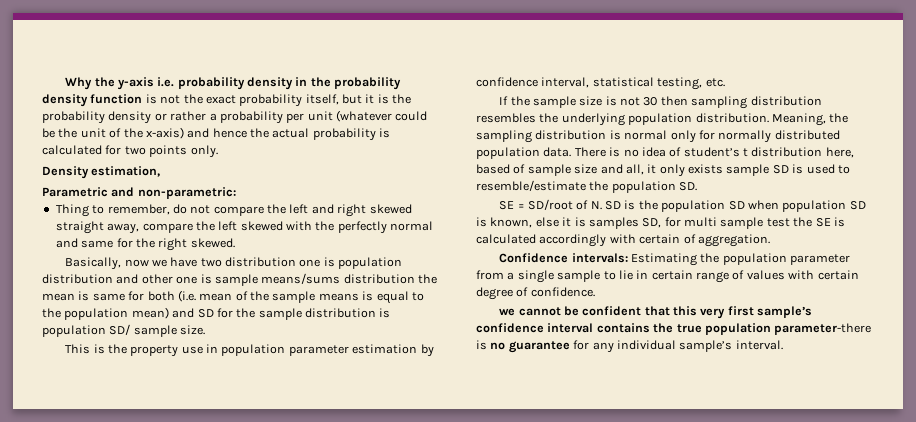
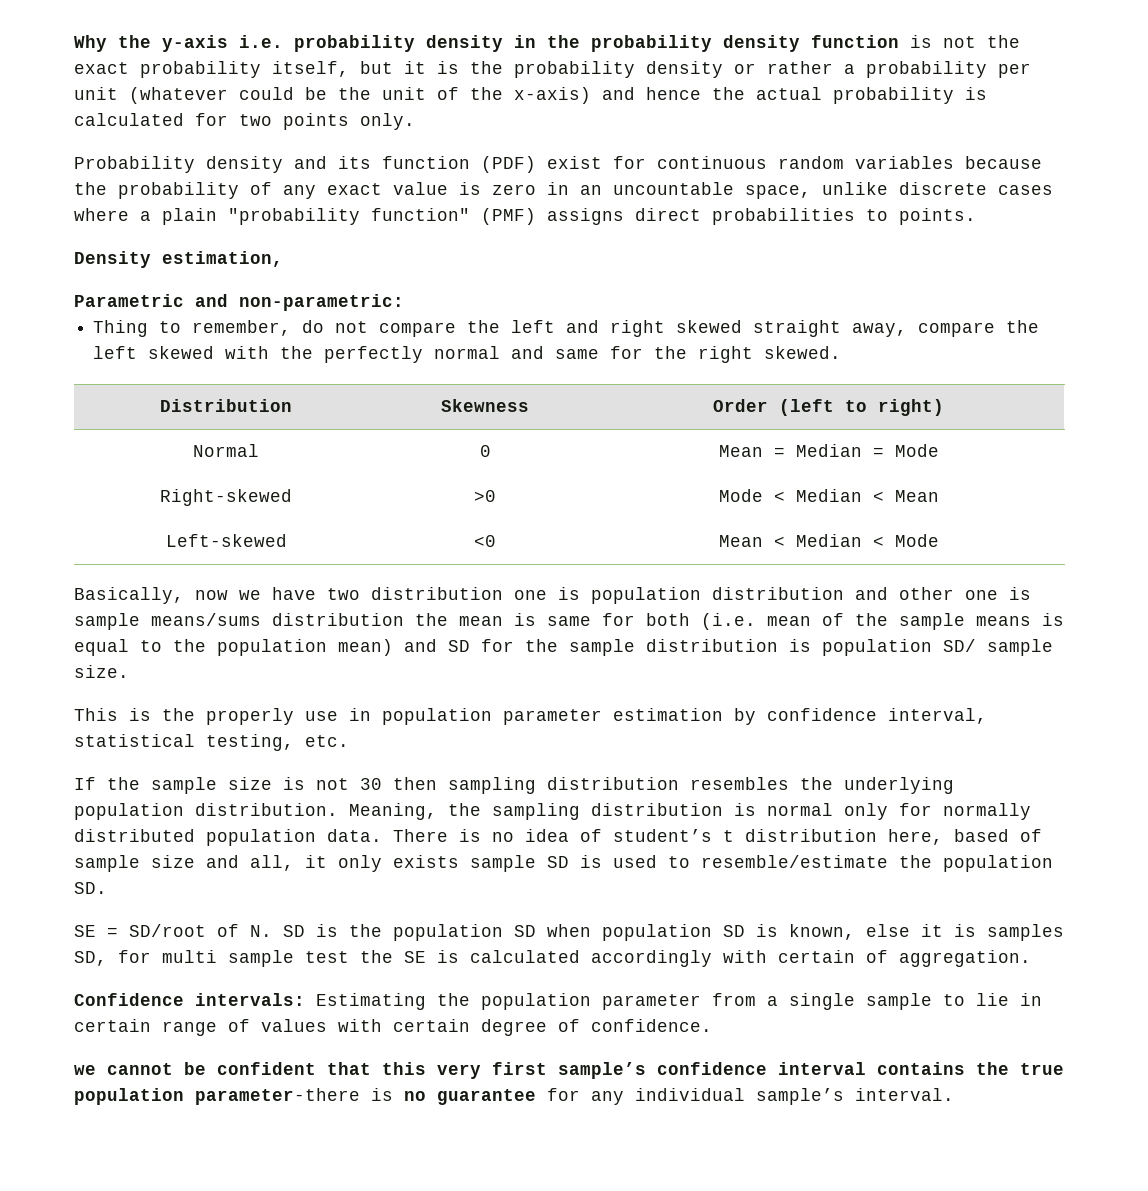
(218, 151) none -> [74,156,1042,173] [74,182,1053,199] [74,208,976,225] // Probability density and its function (PDF) exist for continuous random variables because the probability of any exact value is zero in an uncountable space, unlike discrete cases where a plain "probability function" (PMF) assigns direct probabilities to points.
(235, 243) none -> [160,399,292,412] [441,399,529,412] [713,399,944,416] [193,444,259,457] [479,445,491,457] [718,444,939,457] [160,489,292,506] [474,490,496,502] [718,489,939,502] [165,534,287,547] [474,535,496,547] [718,534,939,547] // Distribution | Skewness | Order (left to right) // Normal | 0 | Mean = Median = Mode // Right-skewed | >0 | Mode < Median < Mean // Left-skewed | <0 | Mean < Median < Mode
[130,345,179,357] property -> [206,708,294,725] properly

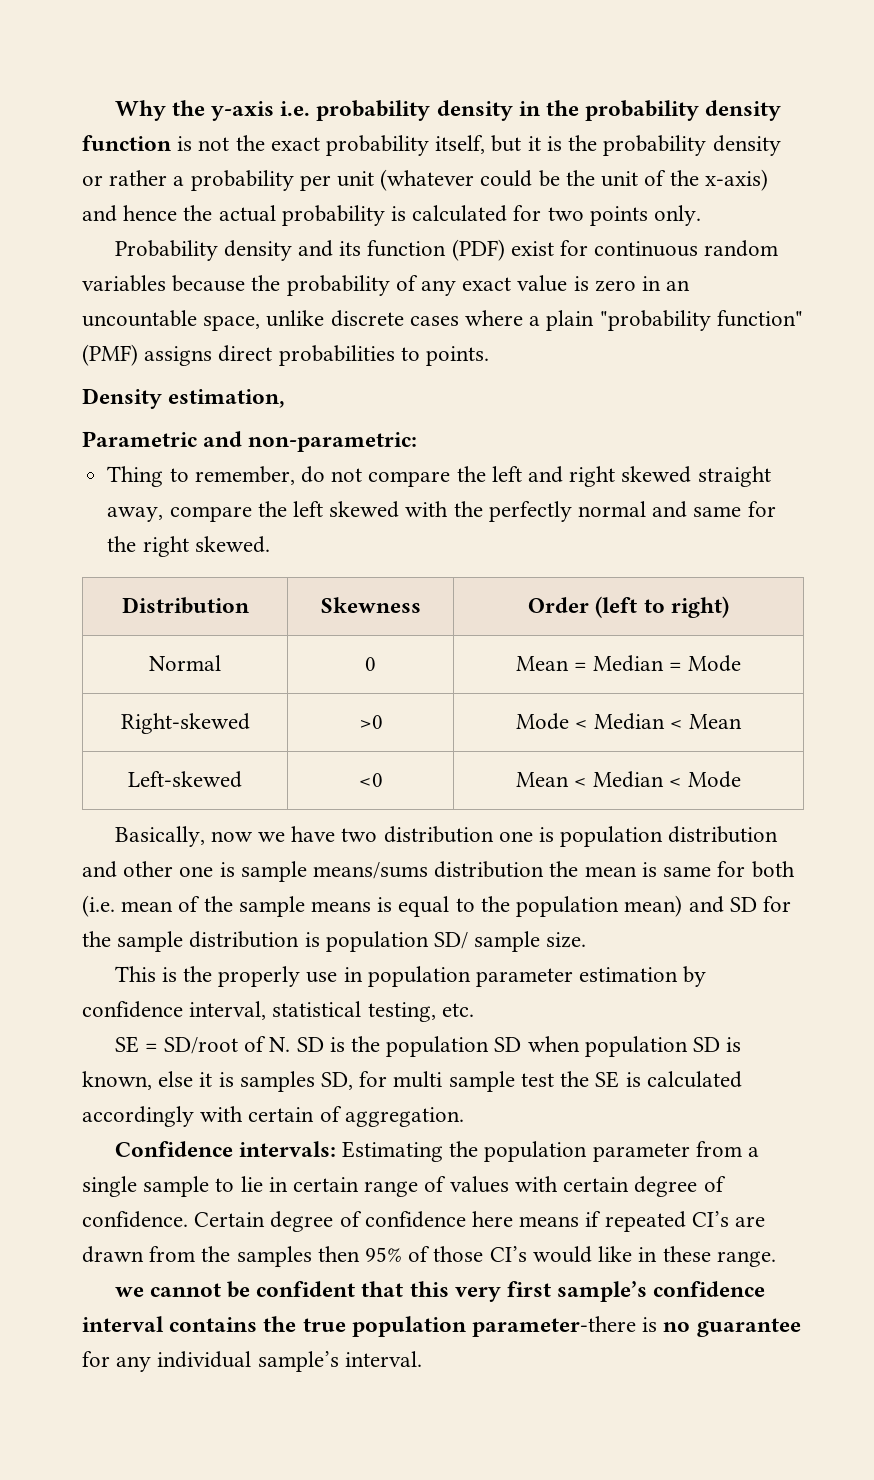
[74,777,954,794] [74,803,1031,820] [74,829,1042,846] [74,855,1053,872] [74,882,107,894] // If the sample size is not 30 then sampling distribution resembles the underlying population distribution. Meaning, the sampling distribution is normal only for normally distributed population data. There is no idea of student’s t distribution here, based of sample size and all, it only exists sample SD is used to resemble/estimate the population SD. -> (474, 1010) none
(712, 1025) none -> [194,1211,766,1232] [82,1246,776,1267] Certain degree of confidence here means if repeated CI’s are drawn from the samples then 95% of those CI’s would like in these range.

